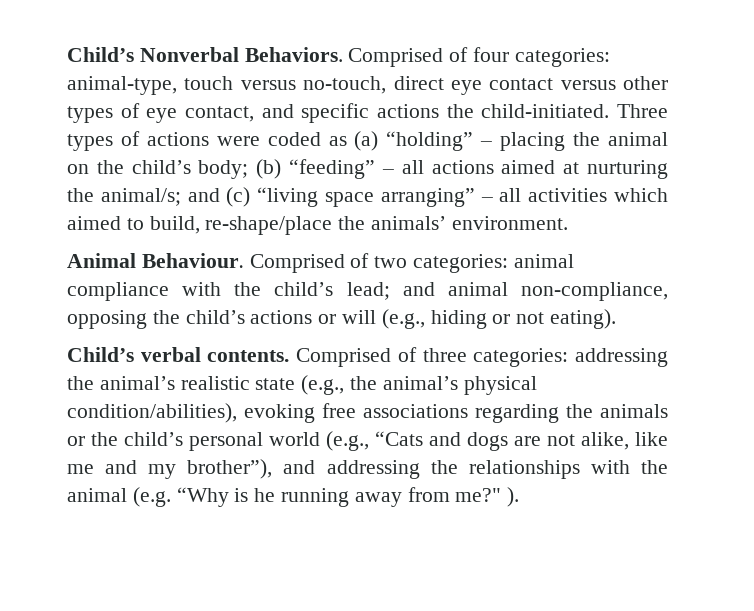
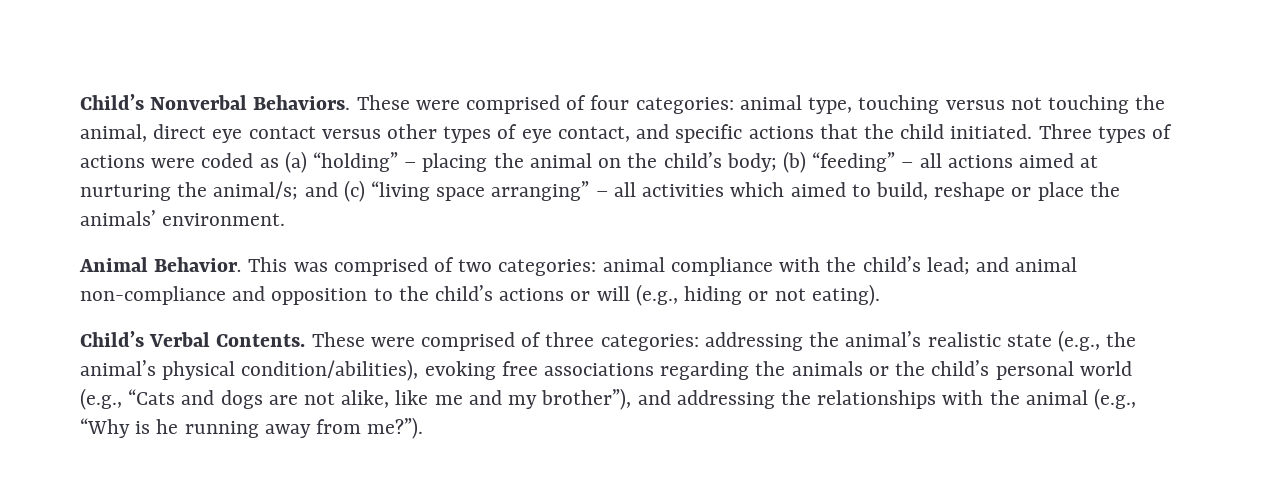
[348,47,610,67] [67,76,387,95] Comprised of four categories: animal-type, touch versus no-touch, -> [356,95,1166,114] [80,124,147,142] These were comprised of four categories: animal type, touching versus not touching the animal,
[446,104,610,118] the child-initiated. -> [819,124,1033,139] that the child initiated.
[205,216,333,235] re-shape/place -> [934,182,1084,201] reshape or place
[141,253,345,273] Behaviour. Comprised -> [154,257,428,276] Behavior. This was comprised
[521,282,669,301] [67,310,147,329] non-compliance, opposing -> [80,286,393,305] non-compliance and opposition to
[140,347,392,367] verbal contents. Comprised -> [149,332,516,351] Verbal Contents. These were comprised
[132,487,171,507] (e.g. -> [1093,388,1136,410] (e.g.,
[455,487,520,507] me?" ). -> [367,417,424,439] me?”).

